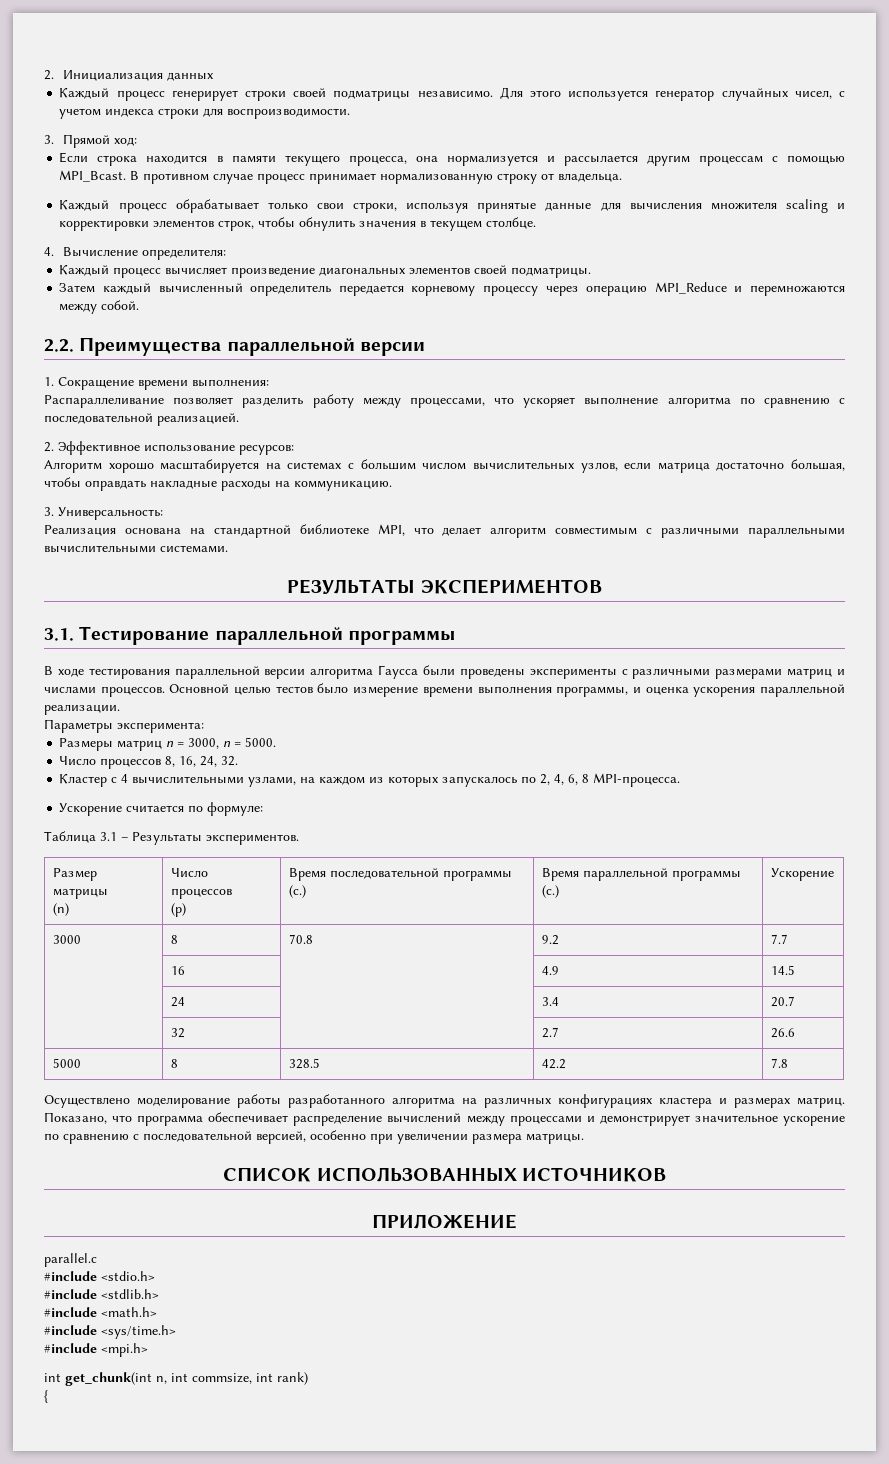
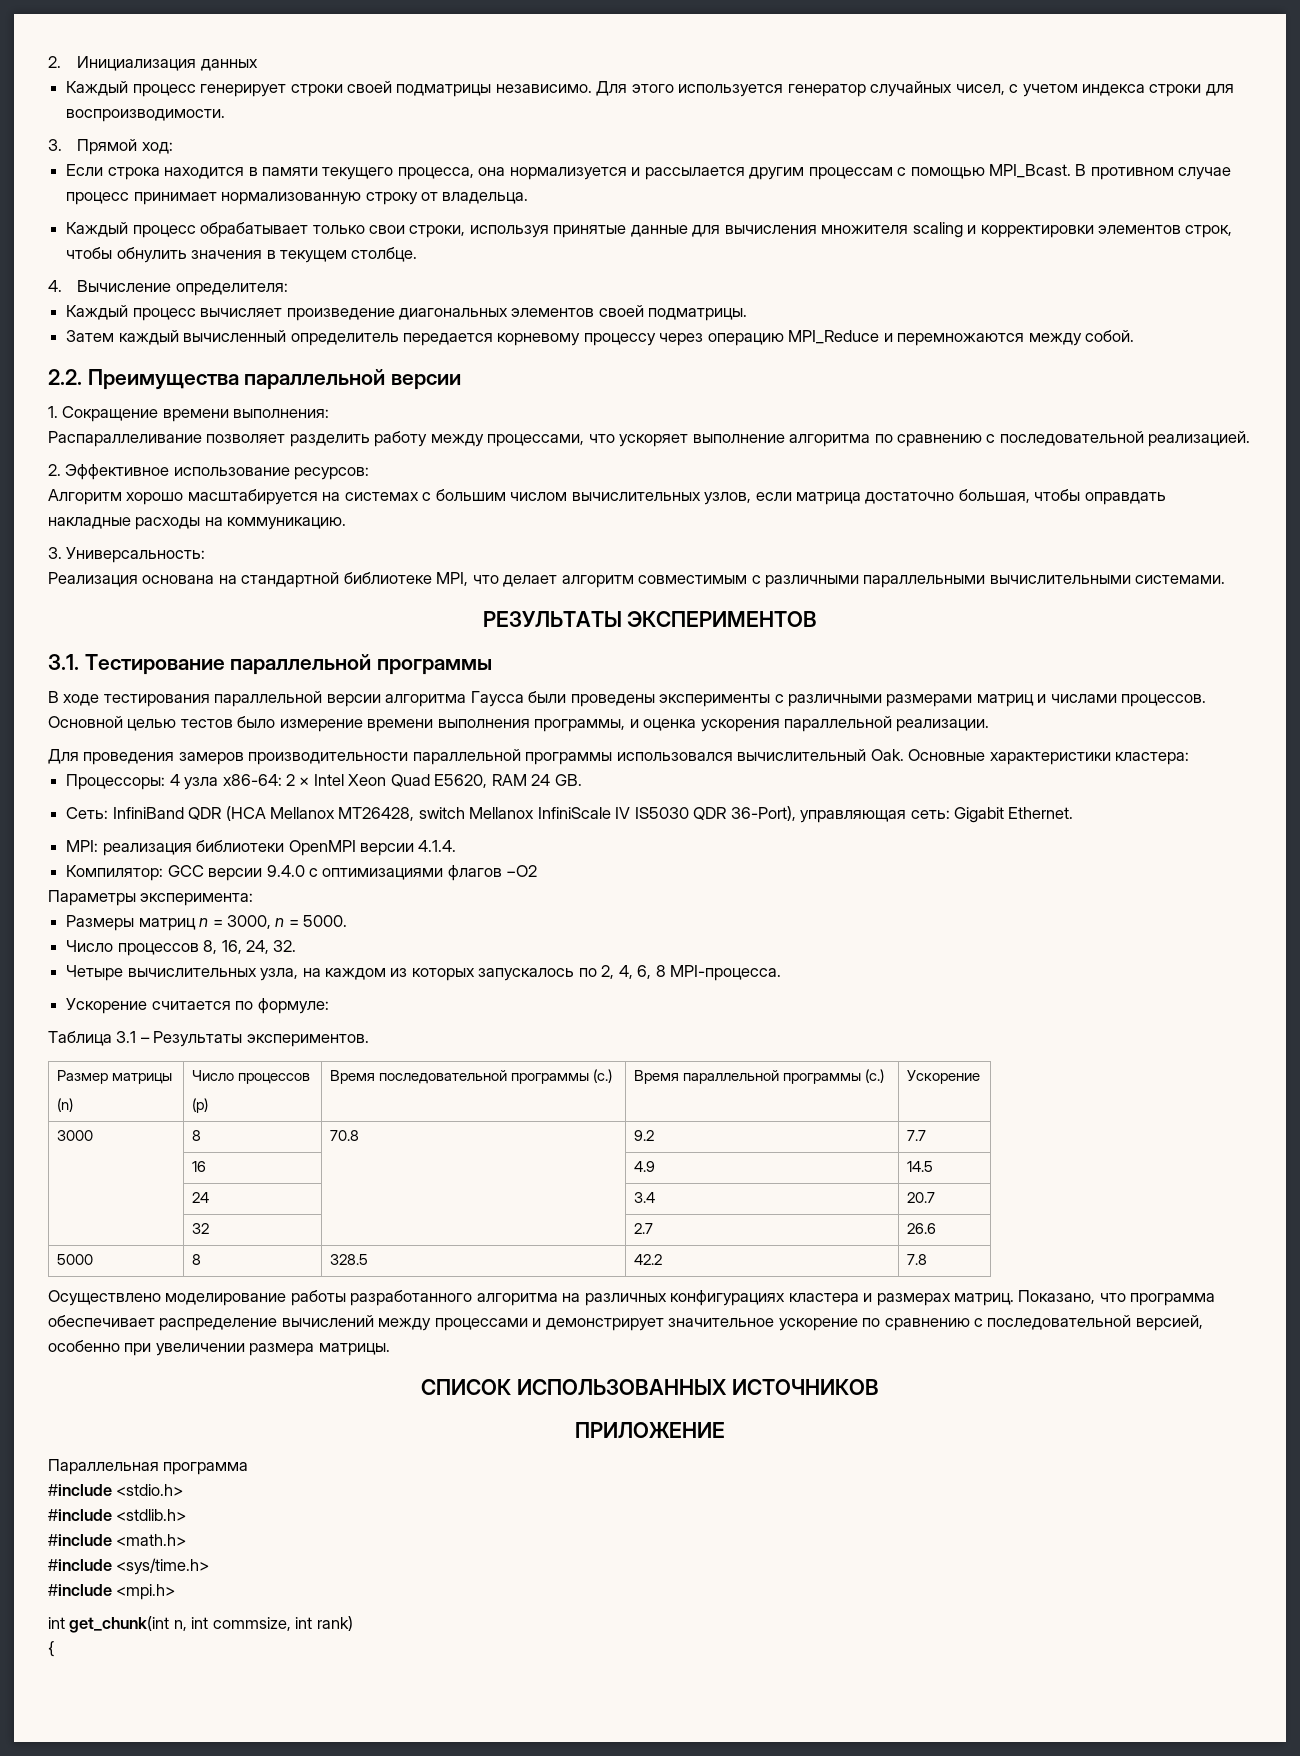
(120, 709) none -> [48,749,1190,765] [66,774,582,790] [66,806,1074,823] [66,840,457,856] [66,865,538,881] // Для проведения замеров производительности параллельной программы использовался вычислительный Oak. Основные характеристики кластера: // Процессоры: 4 узла x86-64: 2 × Intel Xeon Quad E5620, RAM 24 GB. // Сеть: InfiniBand QDR (HCA Mellanox MT26428, switch Mellanox InfiniScale IV IS5030 QDR 36-Port), управляющая сеть: Gigabit Ethernet. // MPI: реализация библиотеки OpenMPI версии 4.1.4. // Компилятор: GCC версии 9.4.0 с оптимизациями флагов −O2
[59,774,297,787] Кластер с 4 вычислительными узлами, -> [66,965,299,981] Четыре вычислительных узла,
[44,1253,97,1267] parallel.c -> [48,1459,249,1475] Параллельная программа

